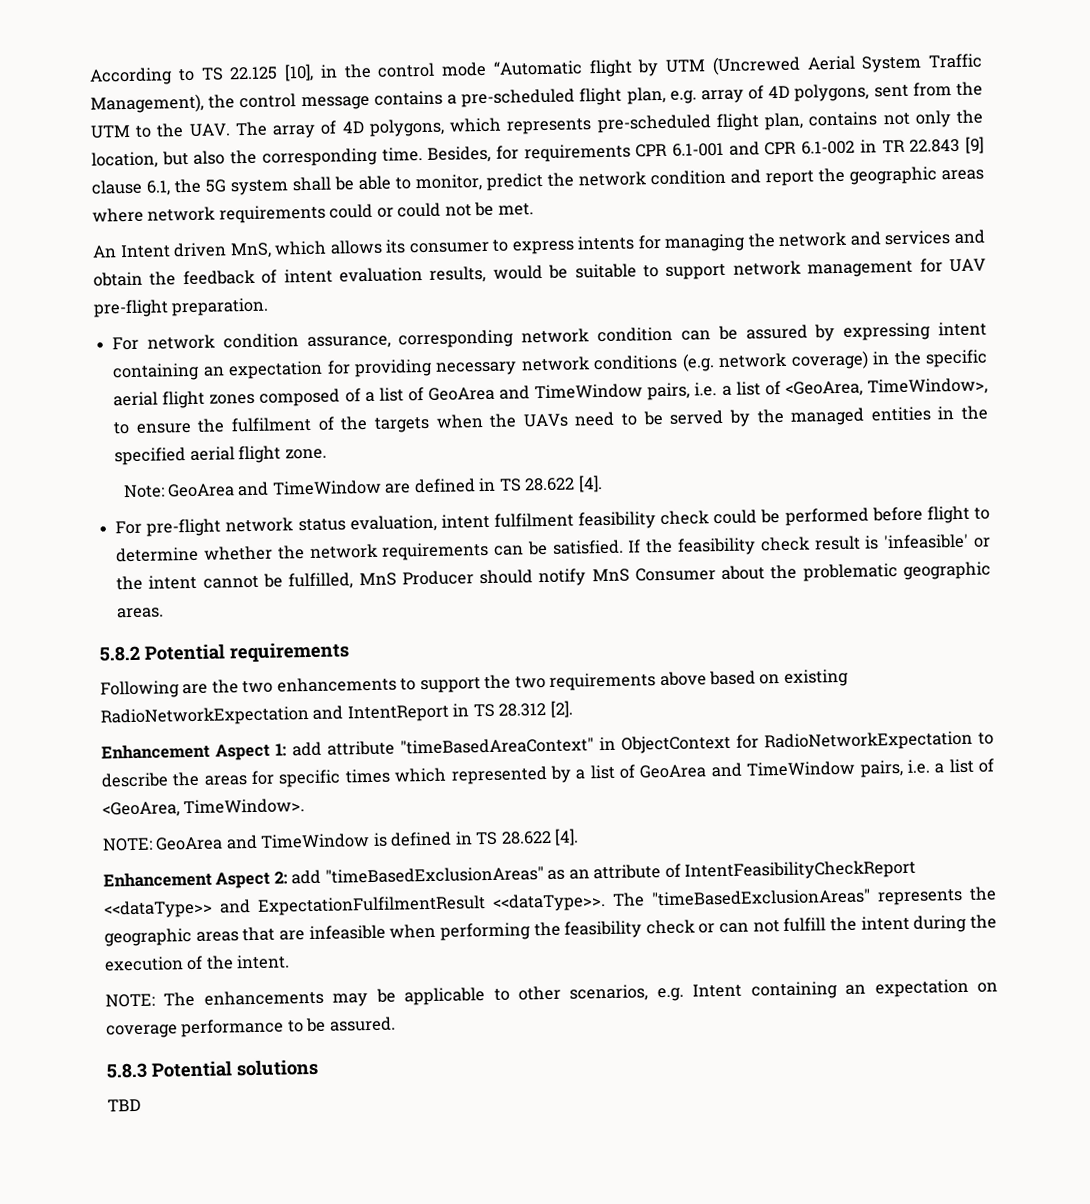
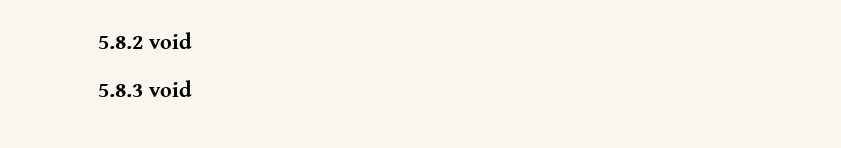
[89,53,983,86] [90,81,983,114] [90,109,984,139] [91,136,985,169] [91,166,984,196] [92,201,534,224] [92,229,985,259] [93,258,986,287] [93,297,270,318] [112,321,987,351] [112,349,989,382] [113,377,989,409] [113,405,989,435] [114,445,327,466] [122,475,603,499] [115,505,991,537] [116,533,991,563] [116,561,991,591] [117,607,165,619] [99,641,349,663] [100,668,849,699] [100,700,573,727] [101,730,994,761] [101,758,994,788] [102,798,306,818] [102,828,580,852] [103,859,917,889] [104,886,997,919] [104,914,997,947] [104,954,291,972] [105,978,999,1008] [106,1016,396,1039] [106,1058,318,1079] [107,1098,141,1112] According to TS 22.125 [10], in the control mode “Automatic flight by UTM (Uncrewed Aerial System Traffic Management), the control message contains a pre-scheduled flight plan, e.g. array of 4D polygons, sent from the UTM to the UAV. The array of 4D polygons, which represents pre-scheduled flight plan, contains not only the location, but also the corresponding time. Besides, for requirements CPR 6.1-001 and CPR 6.1-002 in TR 22.843 [9] clause 6.1, the 5G system shall be able to monitor, predict the network condition and report the geographic areas where network requirements could or could not be met. // An Intent driven MnS, which allows its consumer to express intents for managing the network and services and obtain the feedback of intent evaluation results, would be suitable to support network management for UAV pre-flight preparation. // For network condition assurance, corresponding network condition can be assured by expressing intent containing an expectation for providing necessary network conditions (e.g. network coverage) in the specific aerial flight zones composed of a list of GeoArea and TimeWindow pairs, i.e. a list of <GeoArea, TimeWindow>, to ensure the fulfilment of the targets when the UAVs need to be served by the managed entities in the specified aerial flight zone. // Note: GeoArea and TimeWindow are defined in TS 28.622 [4]. // For pre-flight network status evaluation, intent fulfilment feasibility check could be performed before flight to determine whether the network requirements can be satisfied. If the feasibility check result is 'infeasible' or the intent cannot be fulfilled, MnS Producer should notify MnS Consumer about the problematic geographic areas. // 5.8.2 Potential requirements // Following are the two enhancements to support the two requirements above based on existing RadioNetworkExpectation and IntentReport in TS 28.312 [2]. // Enhancement Aspect 1: add attribute "timeBasedAreaContext" in ObjectContext for RadioNetworkExpectation to describe the areas for specific times which represented by a list of GeoArea and TimeWindow pairs, i.e. a list of <GeoArea, TimeWindow>. // NOTE: GeoArea and TimeWindow is defined in TS 28.622 [4]. // Enhancement Aspect 2: add "timeBasedExclusionAreas" as an attribute of IntentFeasibilityCheckReport <<dataType>> and ExpectationFulfilmentResult <<dataType>>. The "timeBasedExclusionAreas" represents the geographic areas that are infeasible when performing the feasibility check or can not fulfill the intent during the execution of the intent. // NOTE: The enhancements may be applicable to other scenarios, e.g. Intent containing an expectation on coverage performance to be assured. // 5.8.3 Potential solutions // TBD -> [98,32,192,49] [98,80,192,97] 5.8.2 void // 5.8.3 void

